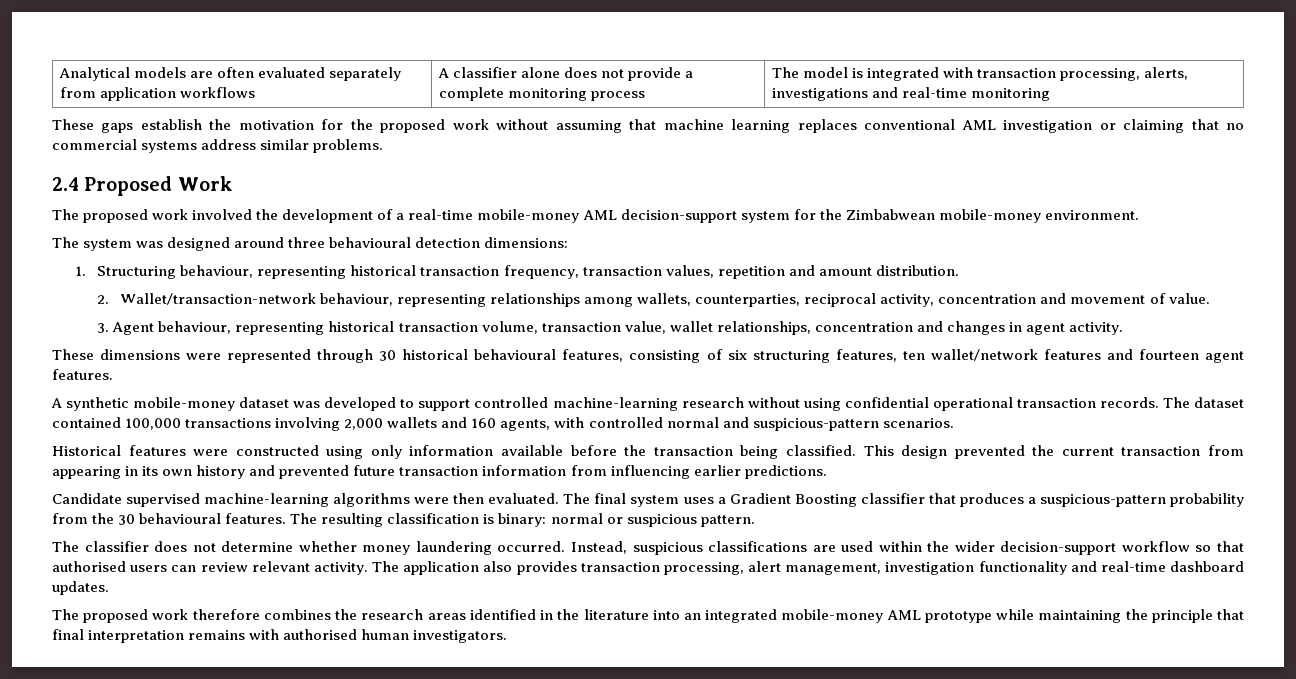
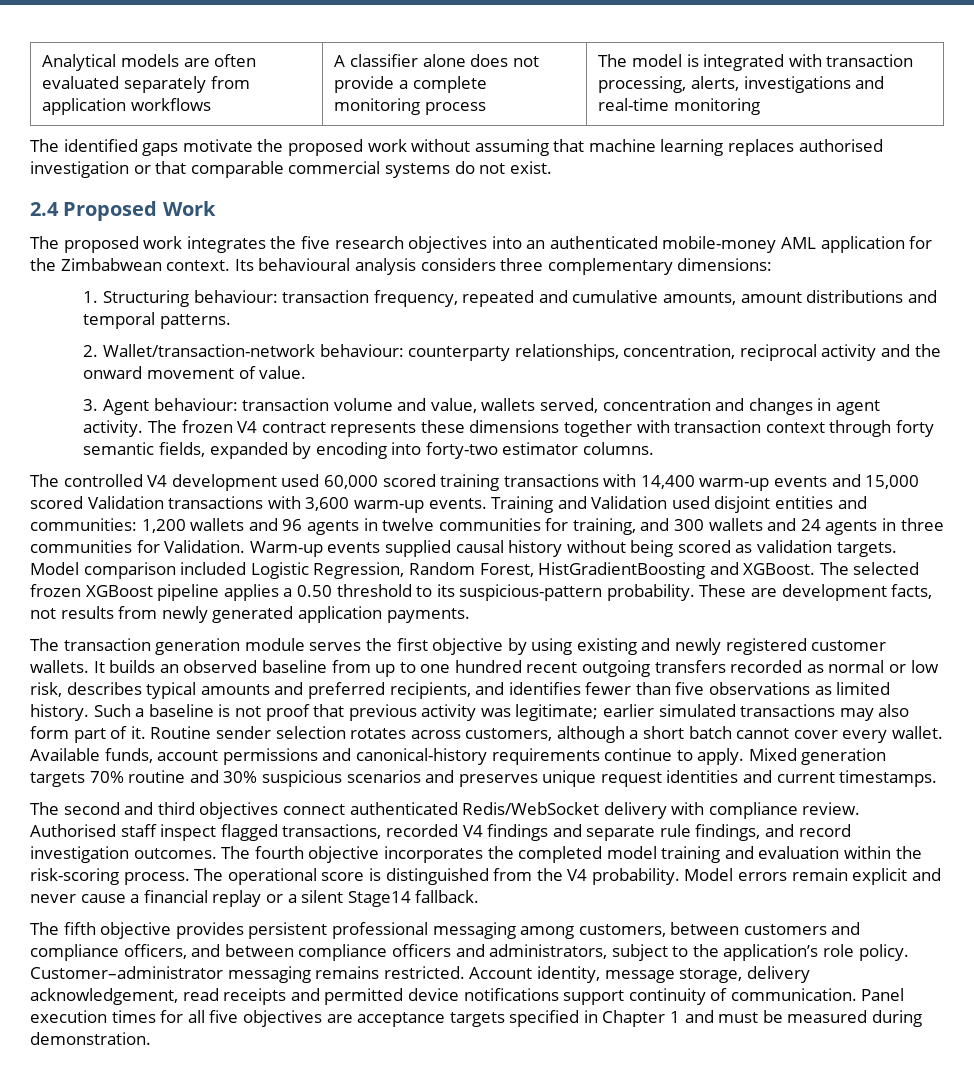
[52,119,344,133] These gaps establish the motivation for -> [30,139,253,156] The identified gaps motivate
[864,119,1244,133] [52,139,384,153] conventional AML investigation or claiming that no commercial systems address similar problems. -> [798,139,883,152] [30,161,552,178] authorised investigation or that comparable commercial systems do not exist.
[192,209,1139,223] [52,237,569,251] [74,265,959,279] [97,293,1067,307] involved the development of a real-time mobile-money AML decision-support system for the Zimbabwean mobile-money environment. // The system was designed around three behavioural detection dimensions: // 1. Structuring behaviour, representing historical transaction frequency, transaction values, repetition and amount distribution. // 2. Wallet/transaction-network behaviour, representing relationships among wallets, counterparties, reciprocal activity, concentration and -> [186,236,933,253] [30,258,773,275] [83,290,937,307] [83,312,231,329] [83,344,941,361] [83,366,143,379] integrates the five research objectives into an authenticated mobile-money AML application for the Zimbabwean context. Its behavioural analysis considers three complementary dimensions: // 1. Structuring behaviour: transaction frequency, repeated and cumulative amounts, amount distributions and temporal patterns. // 2. Wallet/transaction-network behaviour: counterparty relationships, concentration, reciprocal activity and the onward
[158,321,811,335] behaviour, representing historical transaction volume, transaction value, wallet relationships, -> [153,398,599,413] behaviour: transaction volume and value, wallets served,
[52,349,1244,363] [52,369,113,380] [51,397,1245,411] [52,417,954,431] [52,445,1244,459] [52,465,827,479] [52,493,1245,507] [52,513,755,527] [52,541,1244,555] [52,561,1244,575] [52,581,109,595] [52,609,1245,623] [52,629,508,643] // These dimensions were represented through 30 historical behavioural features, consisting of six structuring features, ten wallet/network features and fourteen agent features. // A synthetic mobile-money dataset was developed to support controlled machine-learning research without using confidential operational transaction records. The dataset contained 100,000 transactions involving 2,000 wallets and 160 agents, with controlled normal and suspicious-pattern scenarios. // Historical features were constructed using only information available before the transaction being classified. This design prevented the current transaction from appearing in its own history and prevented future transaction information from influencing earlier predictions. // Candidate supervised machine-learning algorithms were then evaluated. The final system uses a Gradient Boosting classifier that produces a suspicious-pattern probability from the 30 behavioural features. The resulting classification is binary: normal or suspicious pattern. // The classifier does not determine whether money laundering occurred. Instead, suspicious classifications are used within the wider decision-support workflow so that authorised users can review relevant activity. The application also provides transaction processing, alert management, investigation functionality and real-time dashboard updates. // The proposed work therefore combines the research areas identified in the literature into an integrated mobile-money AML prototype while maintaining the principle that final interpretation remains with authorised human investigators. -> [147,420,935,437] [83,442,655,459] [30,474,920,491] [30,496,867,513] [30,518,944,535] [30,540,897,557] [30,562,920,579] [30,584,933,601] [30,606,470,623] [30,638,887,655] [30,660,939,677] [30,682,891,699] [30,704,910,721] [30,726,944,743] [30,748,887,765] [30,770,938,787] [30,802,861,819] [30,824,851,841] [30,846,922,863] [30,868,941,885] [30,890,480,907] [30,922,861,939] [30,944,909,961] [30,966,810,983] [30,988,905,1005] [30,1010,923,1027] [30,1032,151,1045] The frozen V4 contract represents these dimensions together with transaction context through forty semantic fields, expanded by encoding into forty-two estimator columns. // The controlled V4 development used 60,000 scored training transactions with 14,400 warm-up events and 15,000 scored Validation transactions with 3,600 warm-up events. Training and Validation used disjoint entities and communities: 1,200 wallets and 96 agents in twelve communities for training, and 300 wallets and 24 agents in three communities for Validation. Warm-up events supplied causal history without being scored as validation targets. Model comparison included Logistic Regression, Random Forest, HistGradientBoosting and XGBoost. The selected frozen XGBoost pipeline applies a 0.50 threshold to its suspicious-pattern probability. These are development facts, not results from newly generated application payments. // The transaction generation module serves the first objective by using existing and newly registered customer wallets. It builds an observed baseline from up to one hundred recent outgoing transfers recorded as normal or low risk, describes typical amounts and preferred recipients, and identifies fewer than five observations as limited history. Such a baseline is not proof that previous activity was legitimate; earlier simulated transactions may also form part of it. Routine sender selection rotates across customers, although a short batch cannot cover every wallet. Available funds, account permissions and canonical-history requirements continue to apply. Mixed generation targets 70% routine and 30% suspicious scenarios and preserves unique request identities and current timestamps. // The second and third objectives connect authenticated Redis/WebSocket delivery with compliance review. Authorised staff inspect flagged transactions, recorded V4 findings and separate rule findings, and record investigation outcomes. The fourth objective incorporates the completed model training and evaluation within the risk-scoring process. The operational score is distinguished from the V4 probability. Model errors remain explicit and never cause a financial replay or a silent Stage14 fallback. // The fifth objective provides persistent professional messaging among customers, between customers and compliance officers, and between compliance officers and administrators, subject to the application’s role policy. Customer–administrator messaging remains restricted. Account identity, message storage, delivery acknowledgement, read receipts and permitted device notifications support continuity of communication. Panel execution times for all five objectives are acceptance targets specified in Chapter 1 and must be measured during demonstration.

